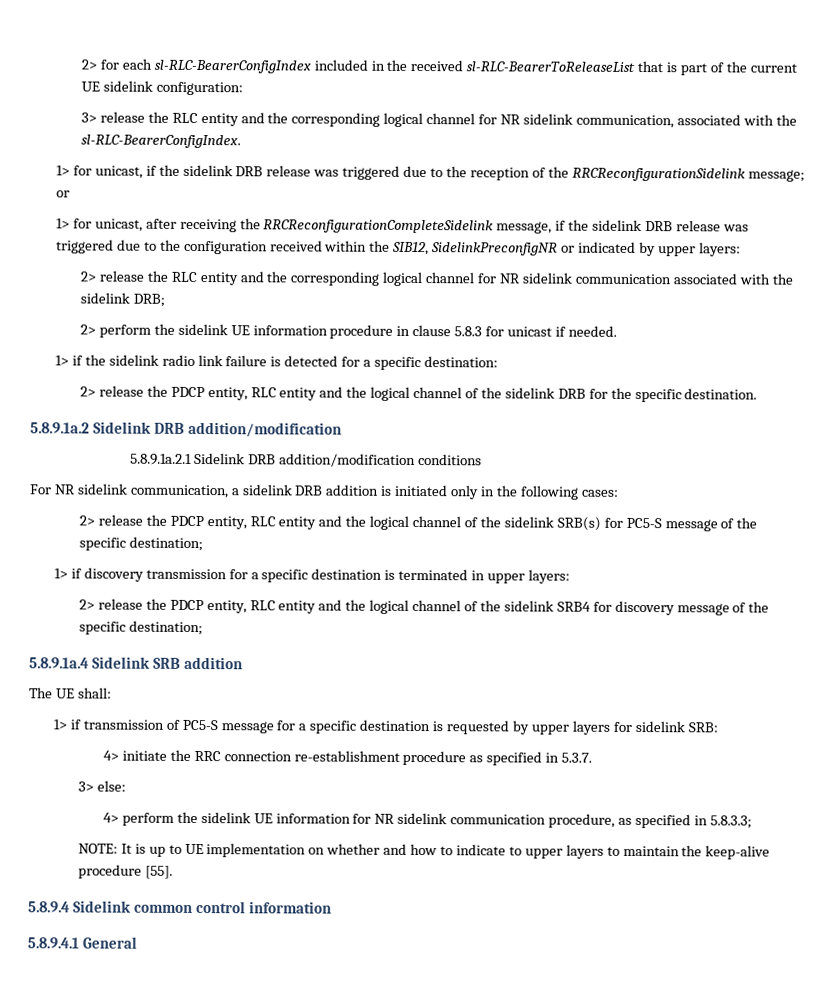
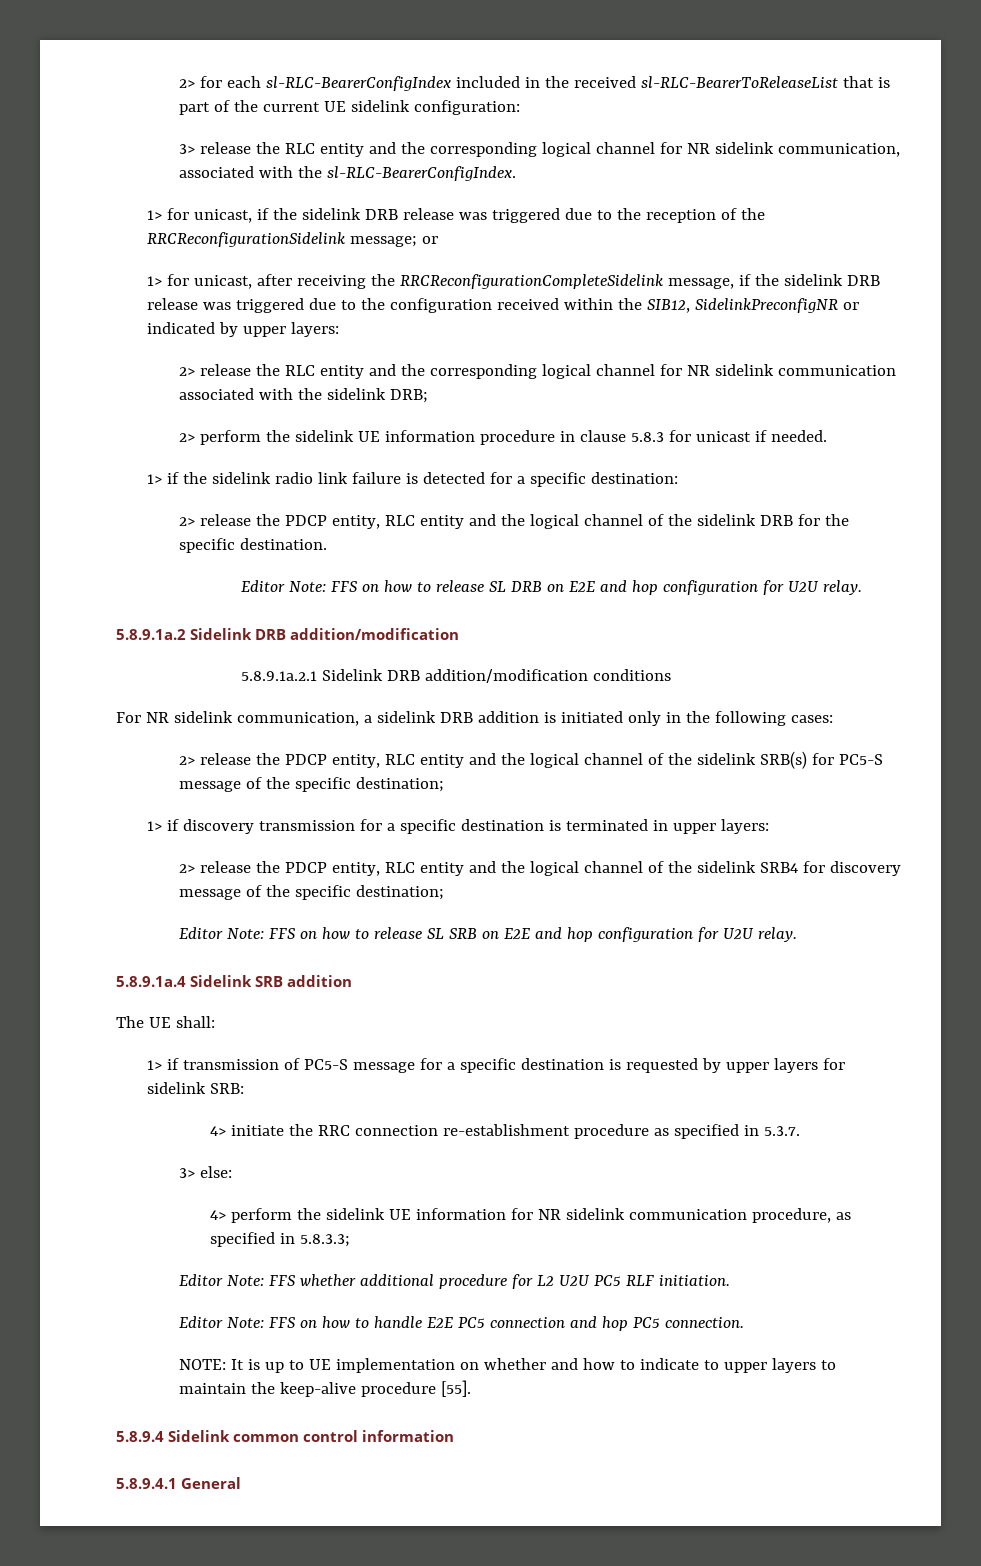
(758, 394) none -> [241,580,863,595] // Editor Note: FFS on how to release SL DRB on E2E and hop configuration for U2U relay.
(203, 628) none -> [178,927,797,942] // Editor Note: FFS on how to release SL SRB on E2E and hop configuration for U2U relay.
(752, 822) none -> [178,1274,730,1289] [178,1316,744,1331] // Editor Note: FFS whether additional procedure for L2 U2U PC5 RLF initiation. // Editor Note: FFS on how to handle E2E PC5 connection and hop PC5 connection.

